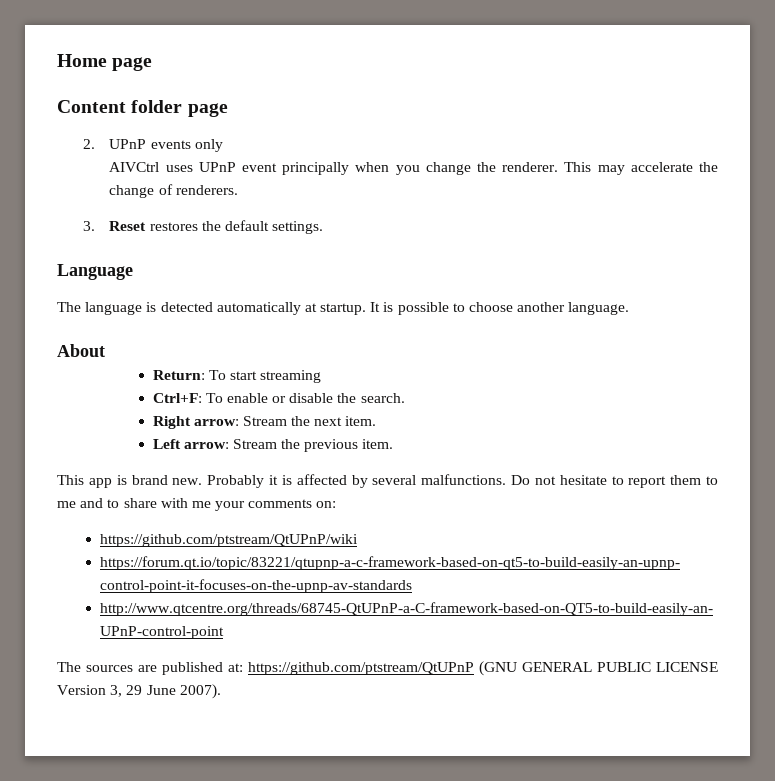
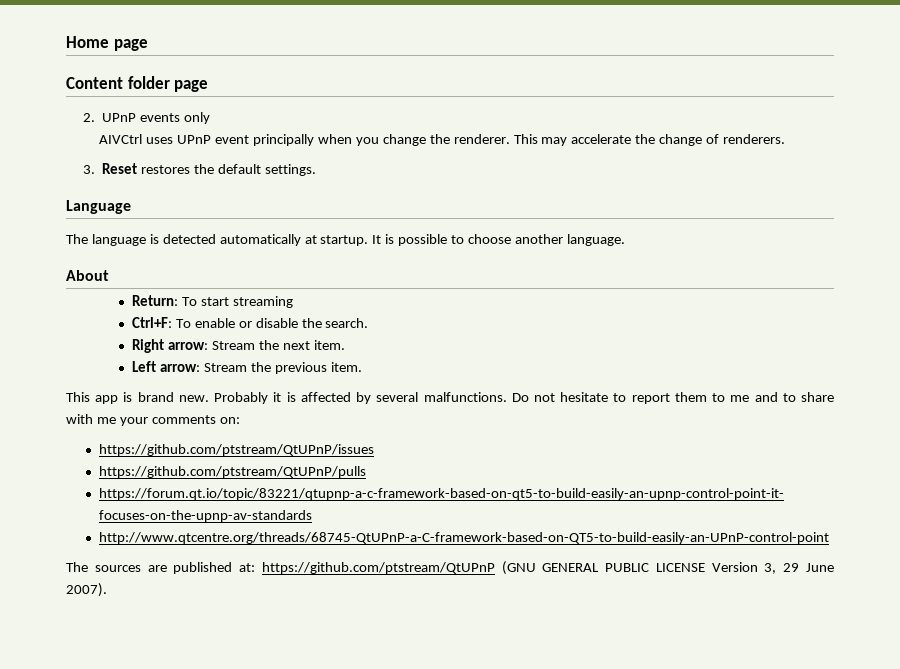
[100,534,359,547] https://github.com/ptstream/QtUPnP/wiki -> [98,444,374,456] [98,466,366,478] https://github.com/ptstream/QtUPnP/issues // https://github.com/ptstream/QtUPnP/pulls

